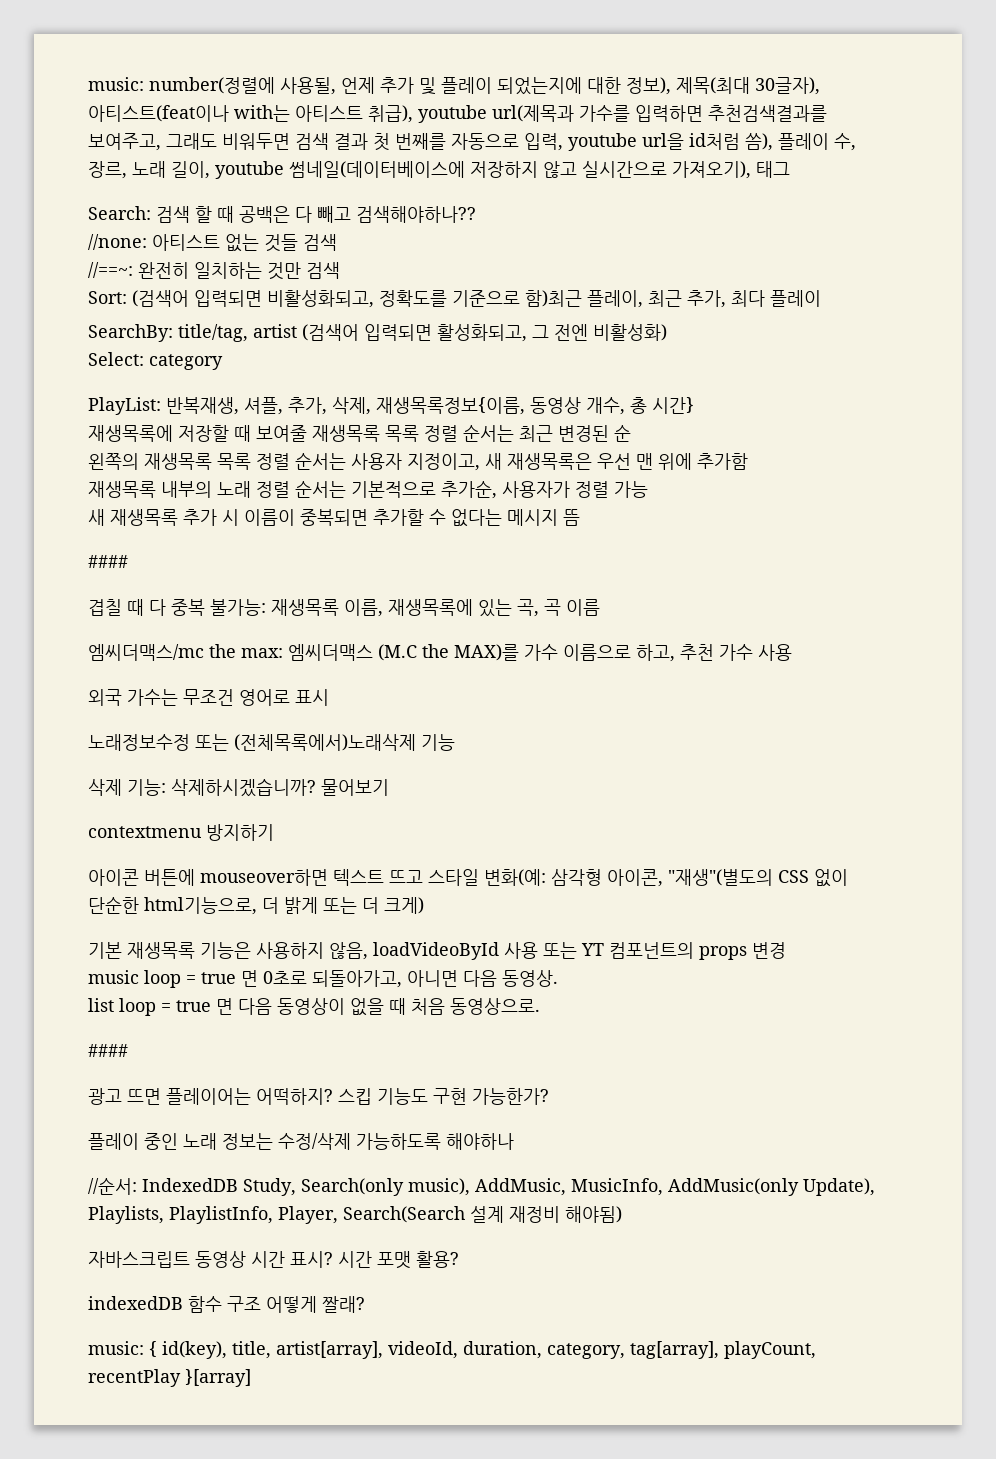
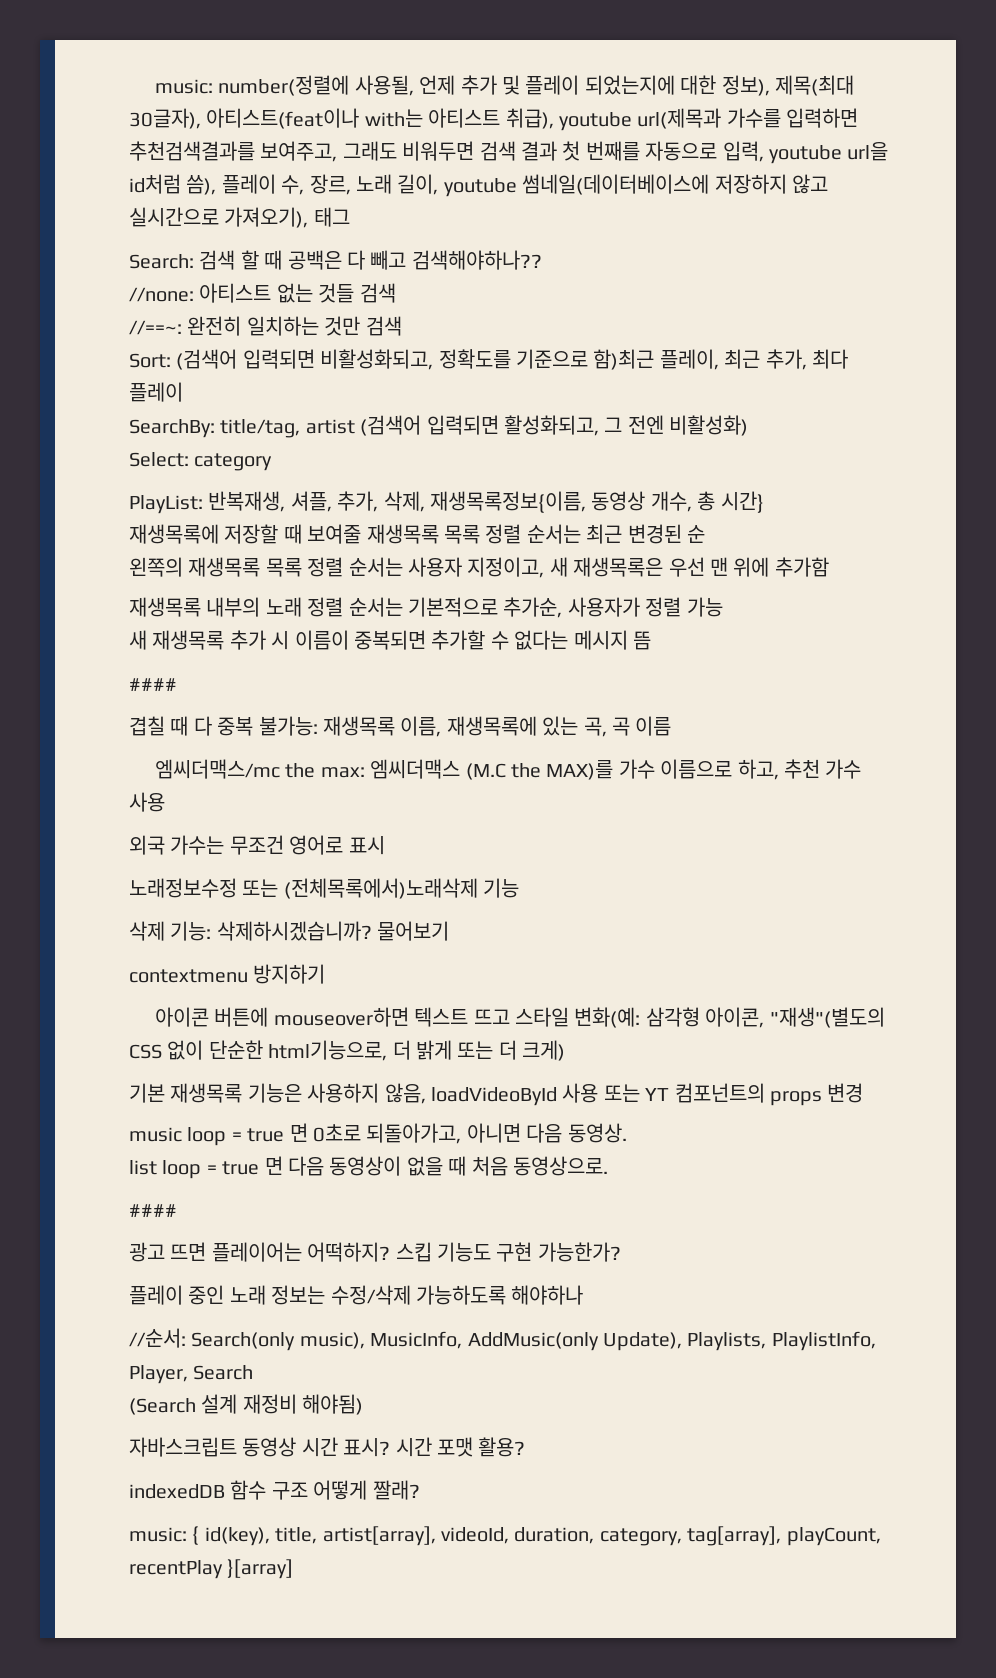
[142,1178,296,1196] IndexedDB Study, -> (186, 1338) none
[475,1178,566,1196] AddMusic, -> (365, 1340) none
[343,1206,465,1223] Search(Search -> [193,1365,254,1380] [129,1398,196,1415] Search // (Search

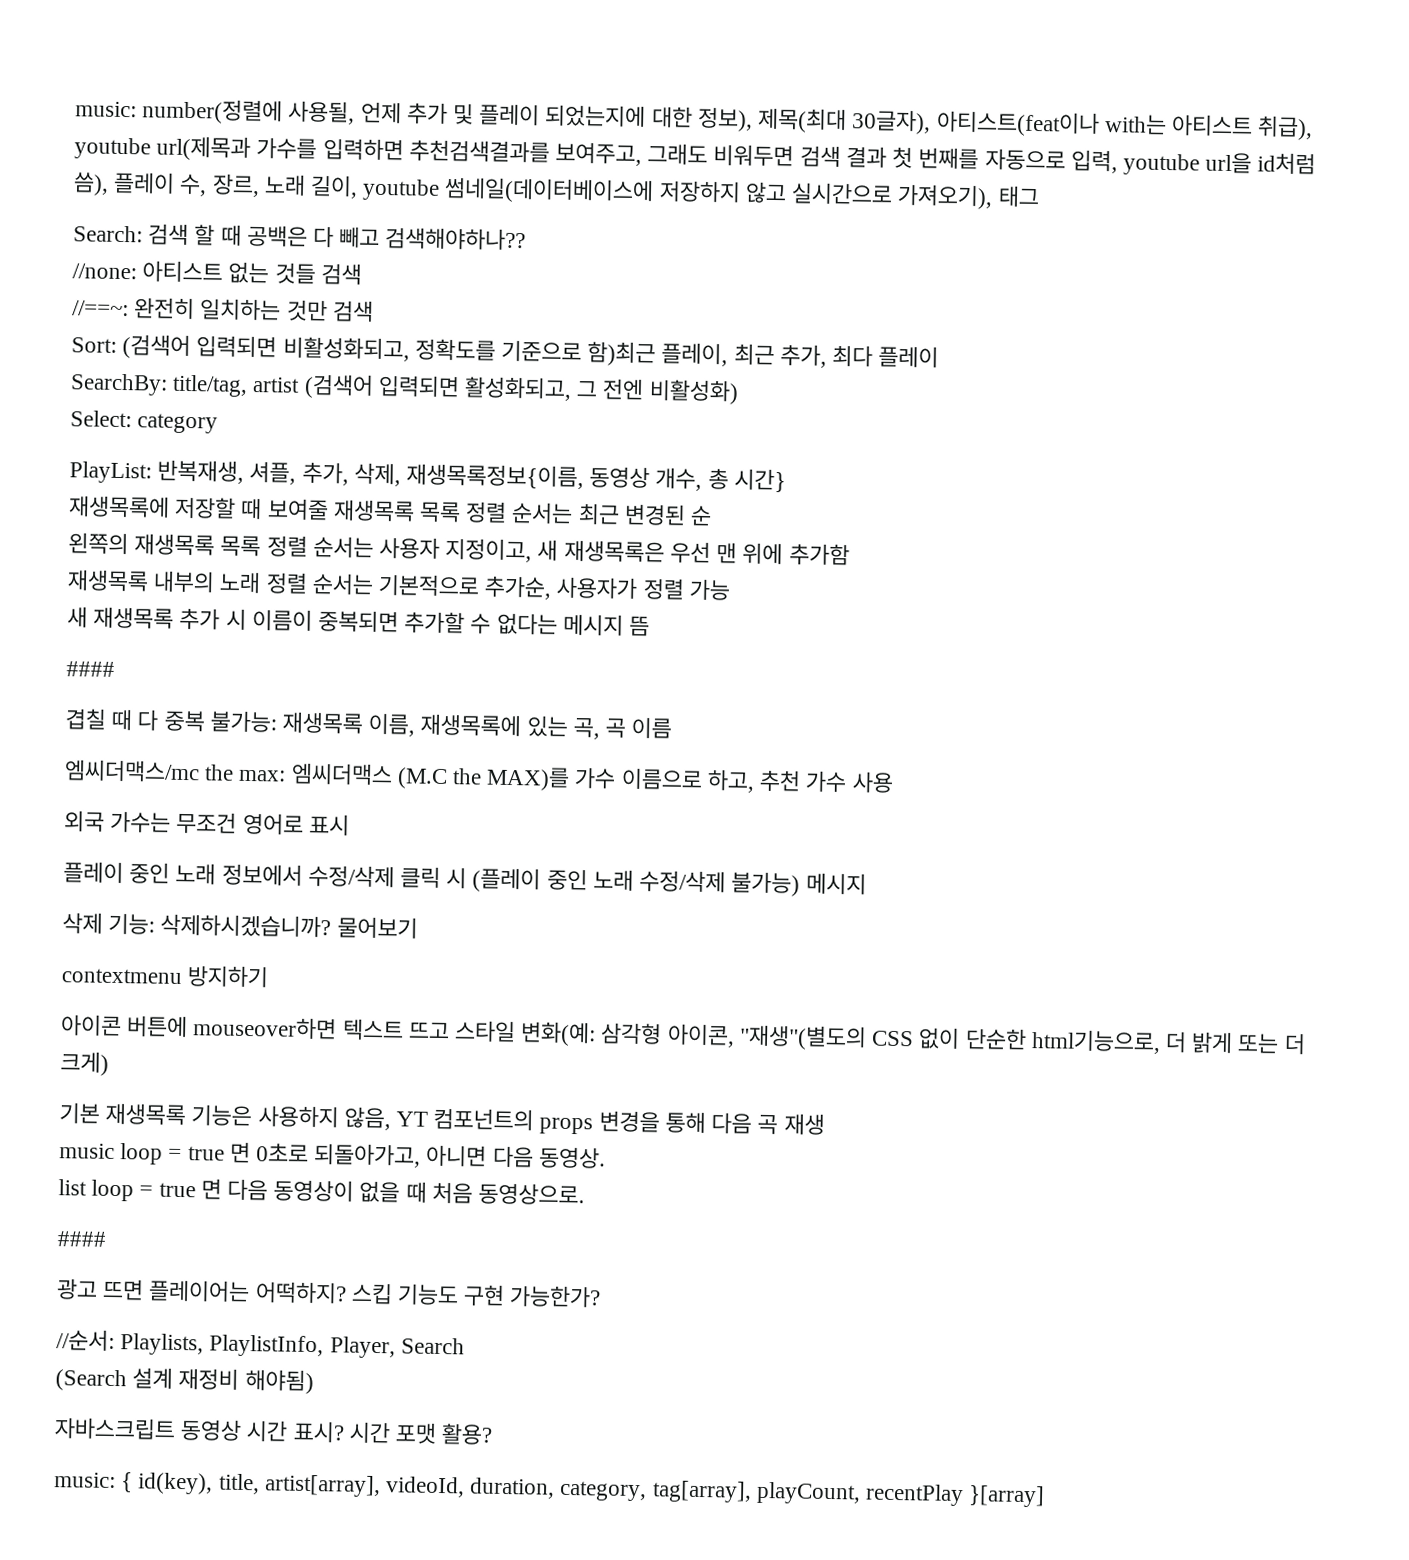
[129,878,520,899] 노래정보수정 또는 (전체목록에서)노래삭제 기능 -> [63,861,867,897] 플레이 중인 노래 정보에서 수정/삭제 클릭 시 (플레이 중인 노래 수정/삭제 불가능) 메시지
[431,1083,864,1106] loadVideoById 사용 또는 YT 컴포넌트의 props 변경 -> [396,1107,825,1135] YT 컴포넌트의 props 변경을 통해 다음 곡 재생
[129,1285,584,1305] [129,1328,682,1351] 플레이 중인 노래 정보는 수정/삭제 가능하도록 해야하나 // //순서: Search(only music), MusicInfo, AddMusic(only Update), -> [56,1329,115,1352] //순서:
[129,1480,420,1500] // indexedDB 함수 구조 어떻게 짤래? -> (494, 1434) none

